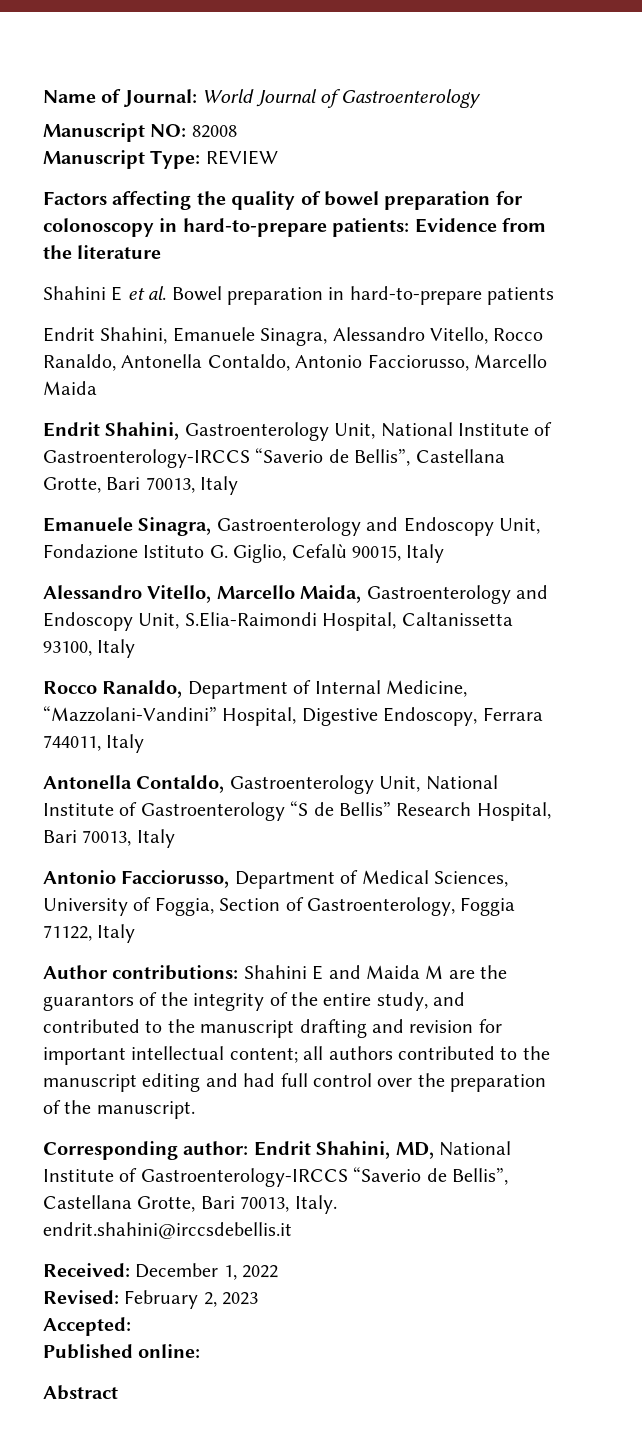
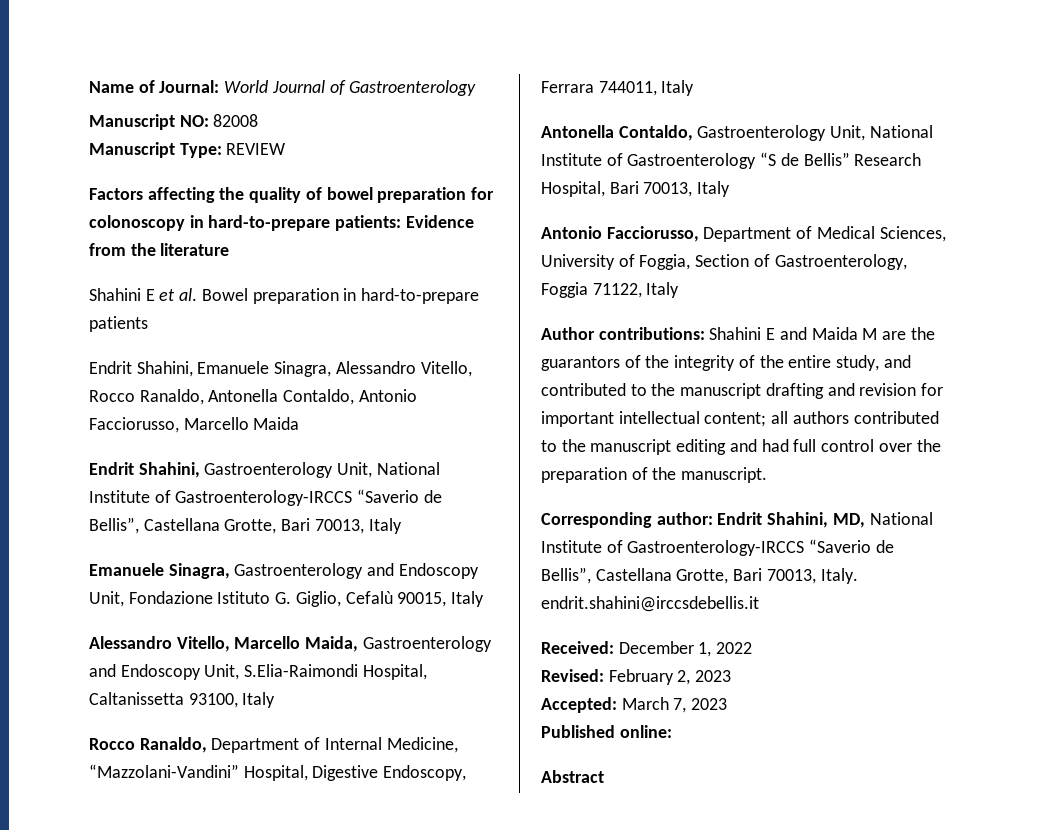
(131, 1326) none -> [621,697,728,713] March 7, 2023

